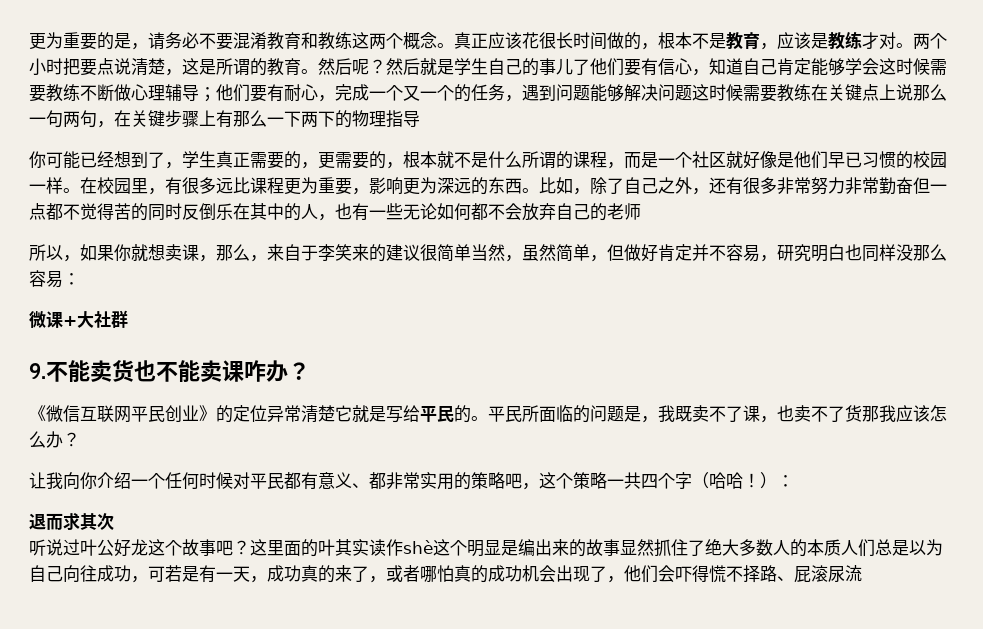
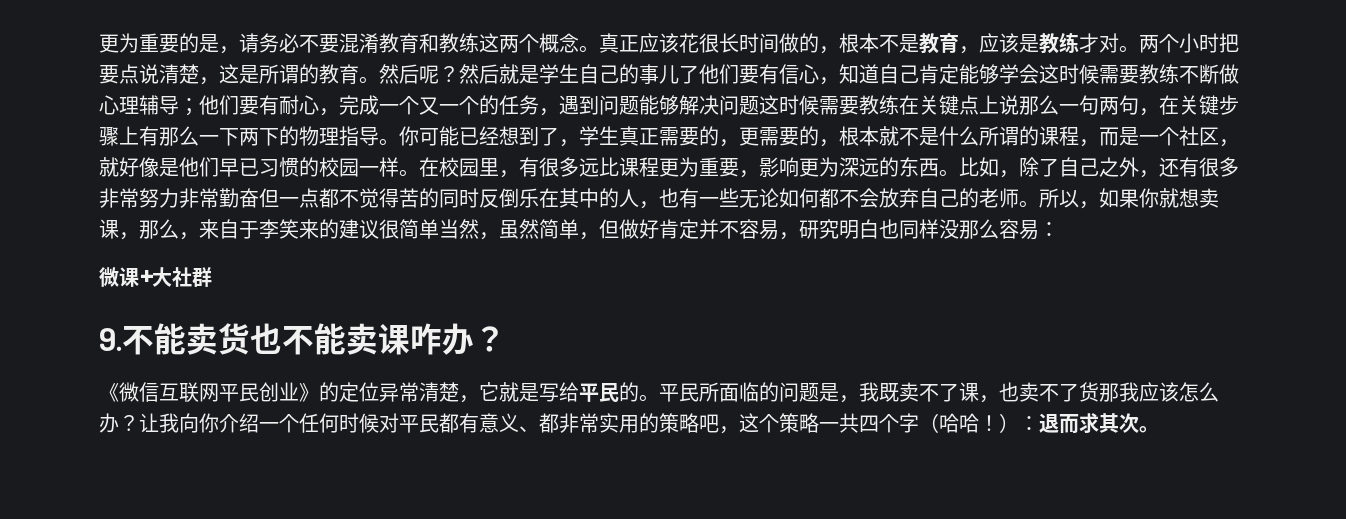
(420, 119) // -> [379,138,399,146] 。
(726, 160) none -> [1219,139,1239,147] ，
(641, 211) // -> [1019,200,1039,208] 。
(335, 413) none -> [459,395,479,403] ，
(80, 439) // -> (139, 423) none
(794, 481) // -> (1039, 423) none
[29,539,943,557] [29,565,862,583] // 听说过叶公好龙这个故事吧？这里面的叶其实读作shè这个明显是编出来的故事显然抓住了绝大多数人的本质人们总是以为自己向往成功，可若是有一天，成功真的来了，或者哪怕真的成功机会出现了，他们会吓得慌不择路、屁滚尿流 -> [1139,426,1159,433] 。

